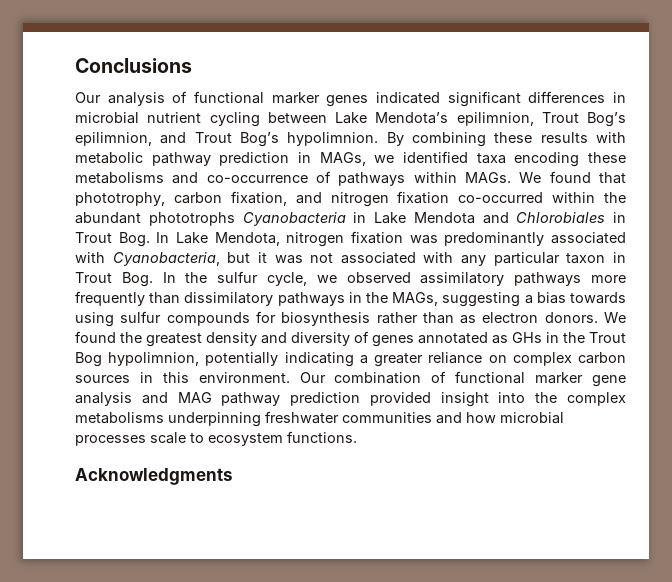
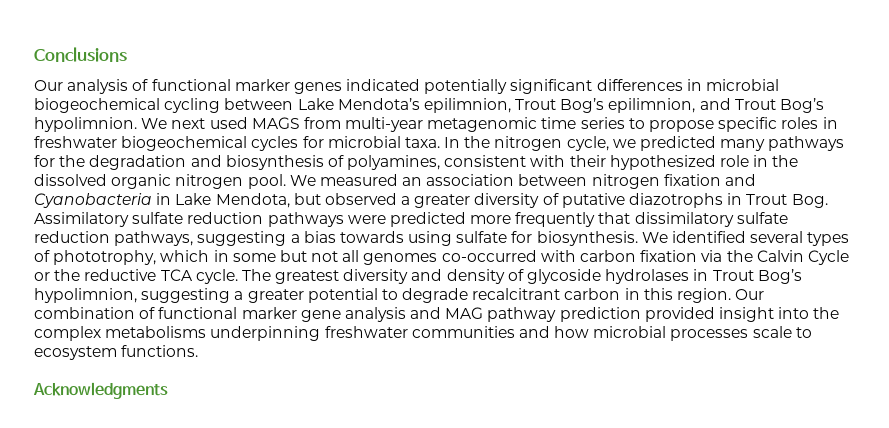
(440, 98) none -> [424,79,508,94] potentially
[147,112,202,123] nutrient -> [34,98,160,113] biogeochemical
[386,132,626,147] [75,151,626,167] [75,171,626,186] [75,191,626,207] [75,212,626,226] [75,231,626,247] [75,252,626,266] [75,271,626,287] [75,291,439,306] By combining these results with metabolic pathway prediction in MAGs, we identified taxa encoding these metabolisms and co-occurrence of pathways within MAGs. We found that phototrophy, carbon fixation, and nitrogen fixation co-occurred within the abundant phototrophs Cyanobacteria in Lake Mendota and Chlorobiales in Trout Bog. In Lake Mendota, nitrogen fixation was predominantly associated with Cyanobacteria, but it was not associated with any particular taxon in Trout Bog. In the sulfur cycle, we observed assimilatory pathways more frequently than dissimilatory pathways in the MAGs, -> [141,117,838,132] [34,136,845,151] [34,155,799,170] [34,174,757,189] [34,193,828,208] [34,212,788,227] [34,231,194,246] We next used MAGS from multi-year metagenomic time series to propose specific roles in freshwater biogeochemical cycles for microbial taxa. In the nitrogen cycle, we predicted many pathways for the degradation and biosynthesis of polyamines, consistent with their hypothesized role in the dissolved organic nitrogen pool. We measured an association between nitrogen fixation and Cyanobacteria in Lake Mendota, but observed a greater diversity of putative diazotrophs in Trout Bog. Assimilatory sulfate reduction pathways were predicted more frequently that dissimilatory sulfate reduction pathways,
[120,311,626,326] [75,331,626,347] [75,352,626,367] [75,375,130,383] sulfur compounds for biosynthesis rather than as electron donors. We found the greatest density and diversity of genes annotated as GHs in the Trout Bog hypolimnion, potentially indicating a greater reliance on complex carbon sources -> [456,231,850,246] [34,250,849,265] [34,269,802,284] [34,288,621,303] sulfate for biosynthesis. We identified several types of phototrophy, which in some but not all genomes co-occurred with carbon fixation via the Calvin Cycle or the reductive TCA cycle. The greatest diversity and density of glycoside hydrolases in Trout Bog’s hypolimnion, suggesting a greater potential to degrade recalcitrant carbon
[198,372,290,383] environment. -> [677,288,732,303] region.

